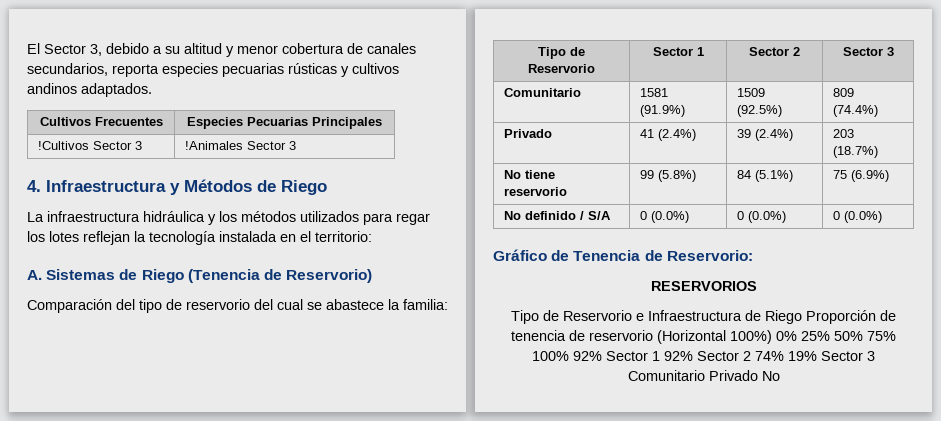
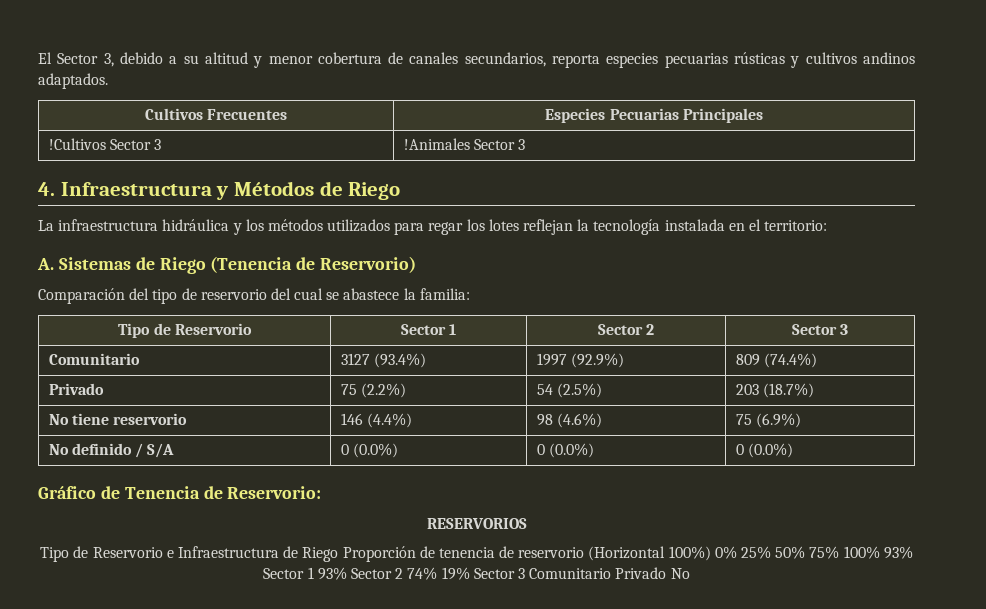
[640,88,669,97] [640,105,686,117] [737,88,766,97] [737,105,783,117] 1581 (91.9%) | 1509 (92.5%) -> [340,353,426,368] [536,353,624,368] 3127 (93.4%) | 1997 (92.9%)
[640,129,697,141] [737,129,794,141] 41 (2.4%) | 39 (2.4%) -> [340,383,406,398] [536,383,602,398] 75 (2.2%) | 54 (2.5%)
[640,170,697,182] [737,170,794,182] 99 (5.8%) | 84 (5.1%) -> [340,413,412,428] [536,413,602,428] 146 (4.4%) | 98 (4.6%)
[573,351,693,361] 92% Sector 1 92% -> [883,546,913,559] [263,567,347,580] 93% Sector 1 93%

